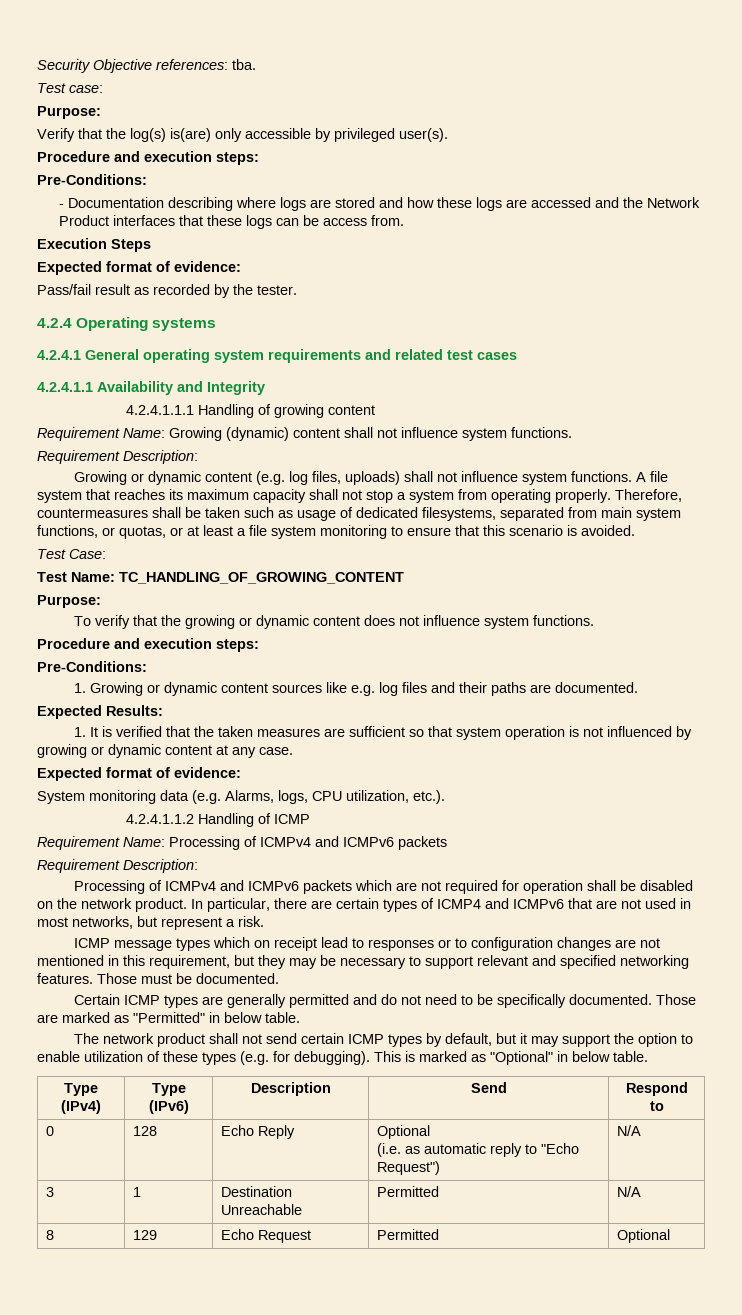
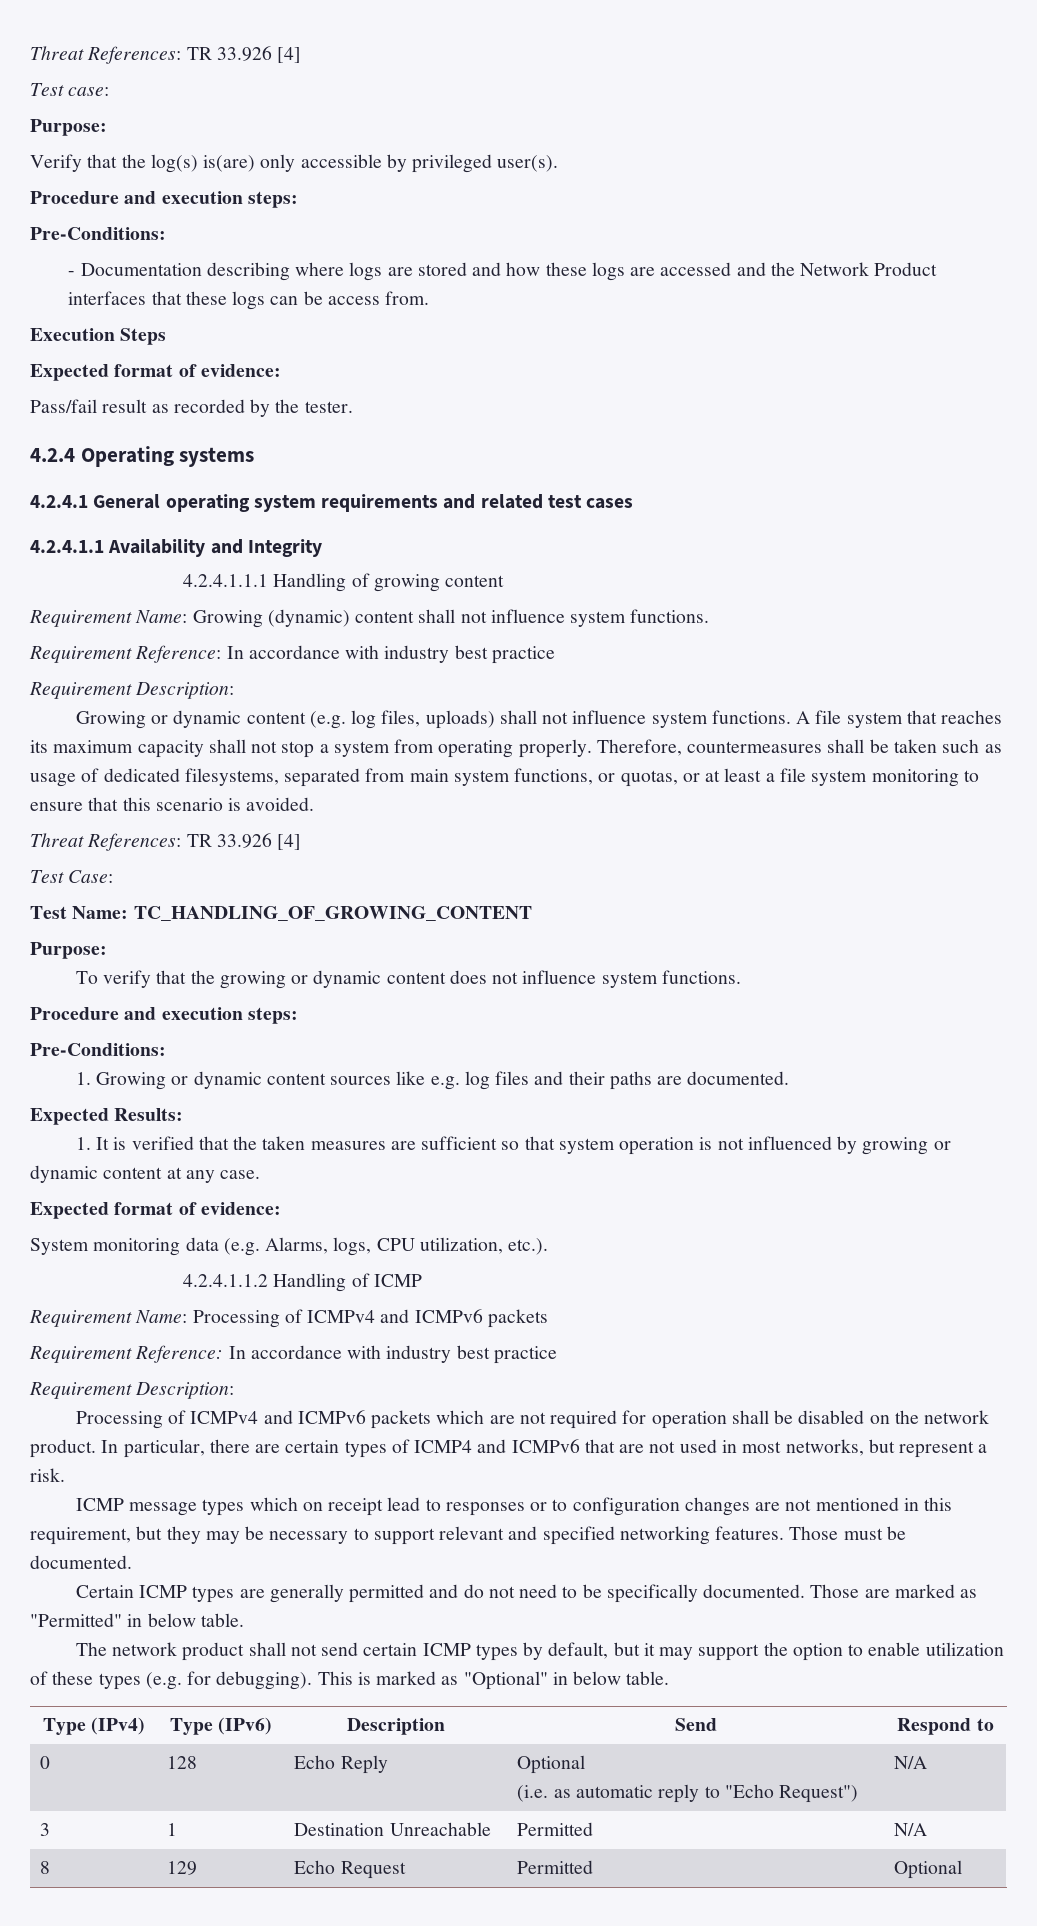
[37,59,256,73] Security Objective references: tba. -> [30,46,302,64] Threat References: TR 33.926 [4]
(572, 432) none -> [29,645,555,664] // Requirement Reference: In accordance with industry best practice
(635, 530) none -> [30,833,302,851] // Threat References: TR 33.926 [4]
(447, 843) none -> [29,1345,557,1364] // Requirement Reference: In accordance with industry best practice

